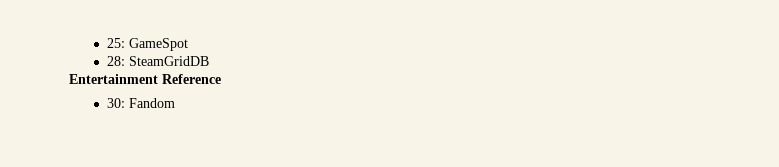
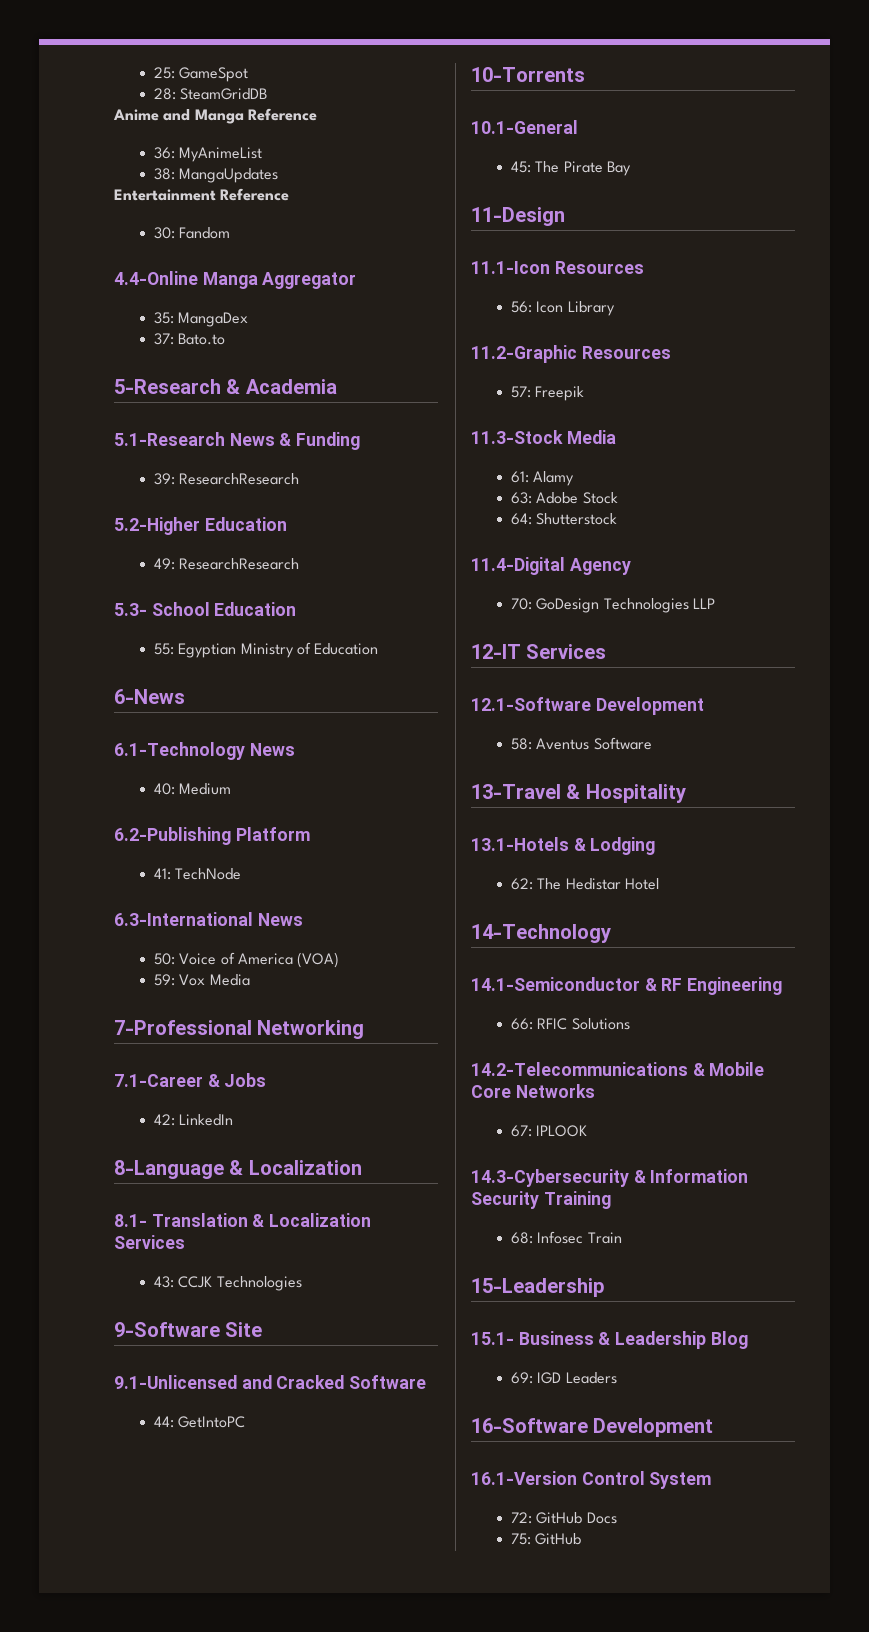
[69,74,221,84] [106,98,175,108] Entertainment Reference // 30: Fandom -> [113,108,317,124] [154,147,263,162] [154,168,279,183] [114,188,290,201] [154,227,231,239] [114,271,357,289] [154,312,249,327] [154,333,226,345] [114,379,337,394] [114,432,361,450] [154,473,300,485] [114,517,287,535] [154,558,300,570] [114,602,297,616] [154,642,379,658] [114,689,185,704] [114,742,295,760] [154,783,232,795] [114,827,310,845] [154,868,242,880] [114,912,303,926] [154,952,340,968] [154,974,250,986] [114,1020,365,1039] [114,1073,267,1087] [154,1114,234,1126] [114,1160,362,1179] [114,1213,372,1227] [114,1235,185,1249] [154,1276,302,1291] [114,1322,263,1337] [114,1375,427,1389] [154,1416,246,1428] [471,67,585,82] [471,120,578,134] [511,161,632,176] [471,207,565,226] [471,261,644,274] [511,301,615,316] [471,345,671,363] [511,386,585,401] [471,430,616,444] [511,471,575,486] [511,492,618,504] [511,513,618,525] [471,557,631,575] [511,598,716,613] [471,644,607,659] [471,697,704,715] [511,737,652,750] [471,784,686,803] [471,837,656,855] [511,878,660,890] [471,924,611,943] [471,977,783,995] [511,1018,630,1030] [471,1062,765,1076] [471,1084,595,1098] [511,1125,588,1137] [471,1169,749,1187] [471,1191,611,1209] [511,1231,622,1244] [471,1278,604,1297] [471,1331,748,1349] [511,1372,617,1384] [471,1418,714,1437] [471,1471,712,1489] [511,1512,617,1524] [511,1533,582,1545] Anime and Manga Reference // 36: MyAnimeList // 38: MangaUpdates // Entertainment Reference // 30: Fandom // 4.4-Online Manga Aggregator // 35: MangaDex // 37: Bato.to // 5-Research & Academia // 5.1-Research News & Funding // 39: ResearchResearch // 5.2-Higher Education // 49: ResearchResearch // 5.3- School Education // 55: Egyptian Ministry of Education // 6-News // 6.1-Technology News // 40: Medium // 6.2-Publishing Platform // 41: TechNode // 6.3-International News // 50: Voice of America (VOA) // 59: Vox Media // 7-Professional Networking // 7.1-Career & Jobs // 42: LinkedIn // 8-Language & Localization // 8.1- Translation & Localization Services // 43: CCJK Technologies // 9-Software Site // 9.1-Unlicensed and Cracked Software // 44: GetIntoPC // 10-Torrents // 10.1-General // 45: The Pirate Bay // 11-Design // 11.1-Icon Resources // 56: Icon Library // 11.2-Graphic Resources // 57: Freepik // 11.3-Stock Media // 61: Alamy // 63: Adobe Stock // 64: Shutterstock // 11.4-Digital Agency // 70: GoDesign Technologies LLP // 12-IT Services // 12.1-Software Development // 58: Aventus Software // 13-Travel & Hospitality // 13.1-Hotels & Lodging // 62: The Hedistar Hotel // 14-Technology // 14.1-Semiconductor & RF Engineering // 66: RFIC Solutions // 14.2-Telecommunications & Mobile Core Networks // 67: IPLOOK // 14.3-Cybersecurity & Information Security Training // 68: Infosec Train // 15-Leadership // 15.1- Business & Leadership Blog // 69: IGD Leaders // 16-Software Development // 16.1-Version Control System // 72: GitHub Docs // 75: GitHub

